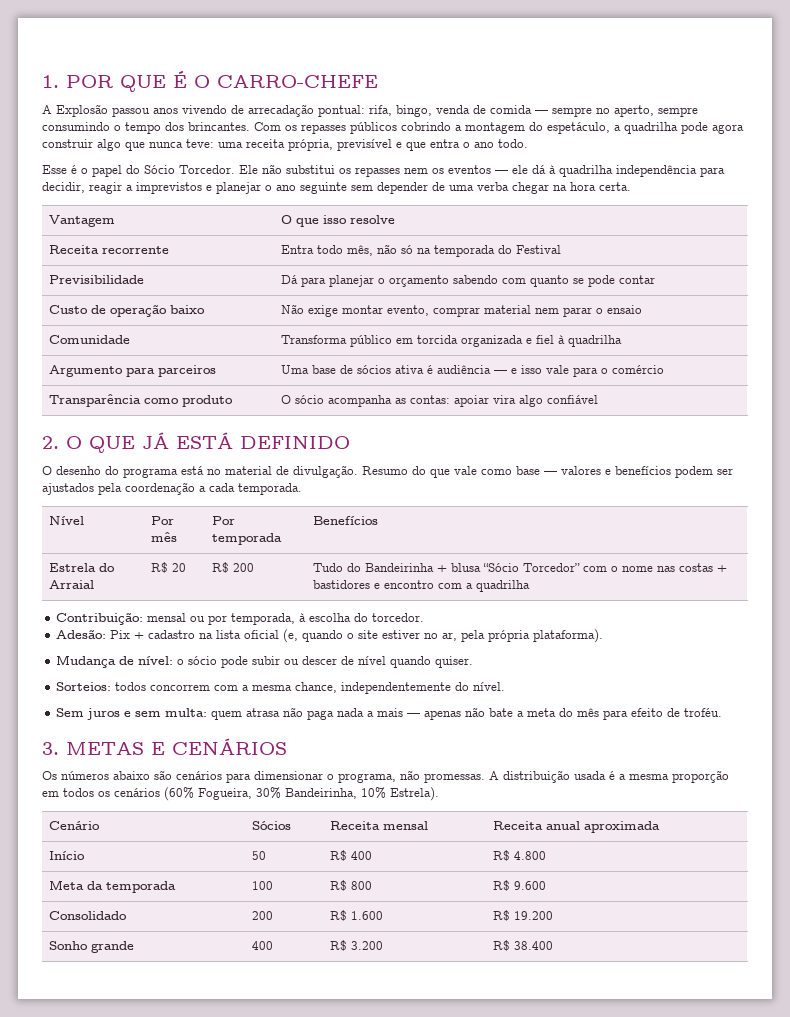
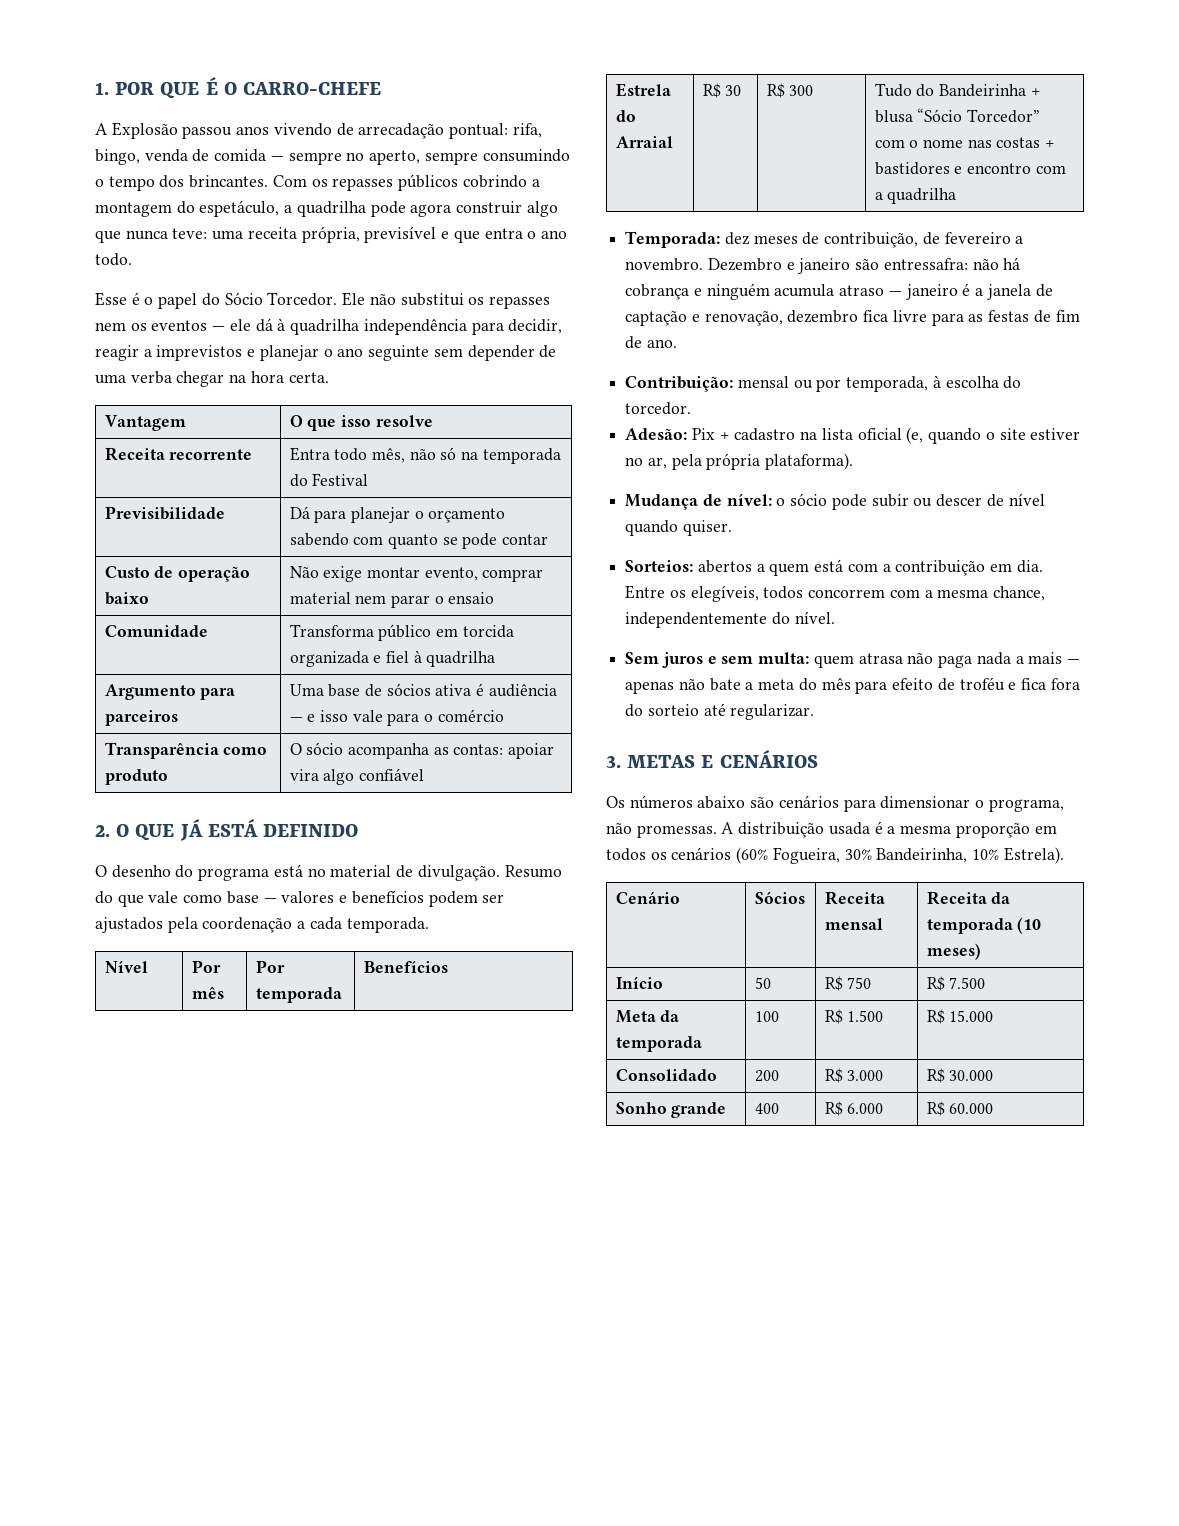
[172,563,187,572] [212,562,255,573] 20 | R$ 200 -> [725,85,742,96] [766,83,814,98] 30 | R$ 300
(531, 586) none -> [625,231,1024,248] [625,257,1021,274] [625,283,1053,300] [625,310,1080,326] [625,336,677,349] // Temporada: dez meses de contribuição, de fevereiro a novembro. Dezembro e janeiro são entressafra: não há cobrança e ninguém acumula atraso — janeiro é a janela de captação e renovação, dezembro fica livre para as festas de fim de ano.
(112, 686) none -> [697,559,1043,576] [625,585,759,602] abertos a quem está com a contribuição em dia. Entre os elegíveis,
[684,708,723,717] troféu. -> [959,677,1080,691] [625,703,815,720] troféu e fica fora do sorteio até regularizar.
[546,821,661,833] anual aproximada -> [991,892,1011,904] [926,917,1042,934] [926,943,981,960] da temporada (10 meses)
[351,851,373,860] [493,850,547,861] 400 | R$ 4.800 -> [847,977,872,989] [926,976,986,991] 750 | R$ 7.500
[351,881,373,890] [493,880,547,891] 800 | R$ 9.600 -> [847,1010,884,1022] [926,1009,994,1024] 1.500 | R$ 15.000
[351,911,384,920] [493,910,554,921] 1.600 | R$ 19.200 -> [847,1070,884,1081] [926,1068,994,1083] 3.000 | R$ 30.000
[351,941,384,950] [493,940,554,951] 3.200 | R$ 38.400 -> [847,1103,884,1114] [926,1101,994,1116] 6.000 | R$ 60.000

